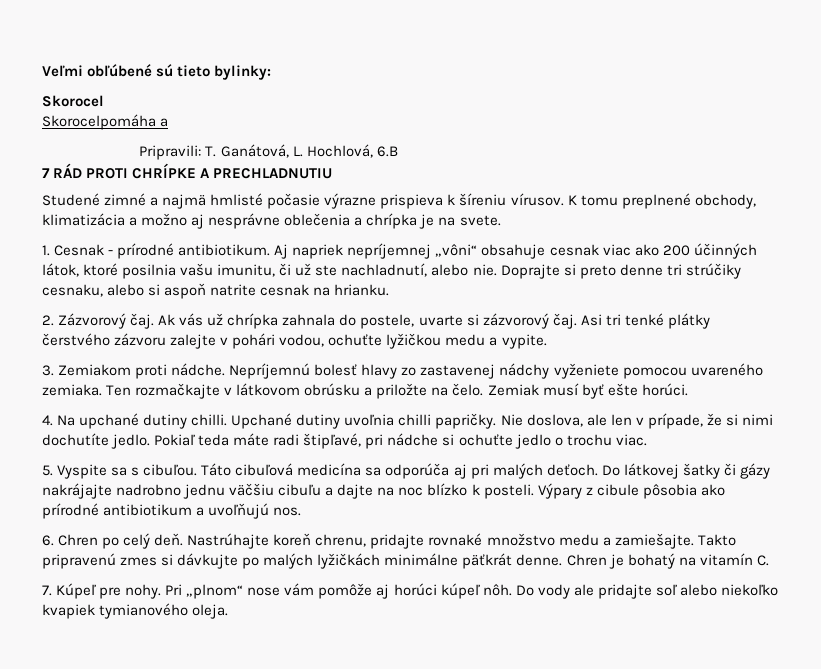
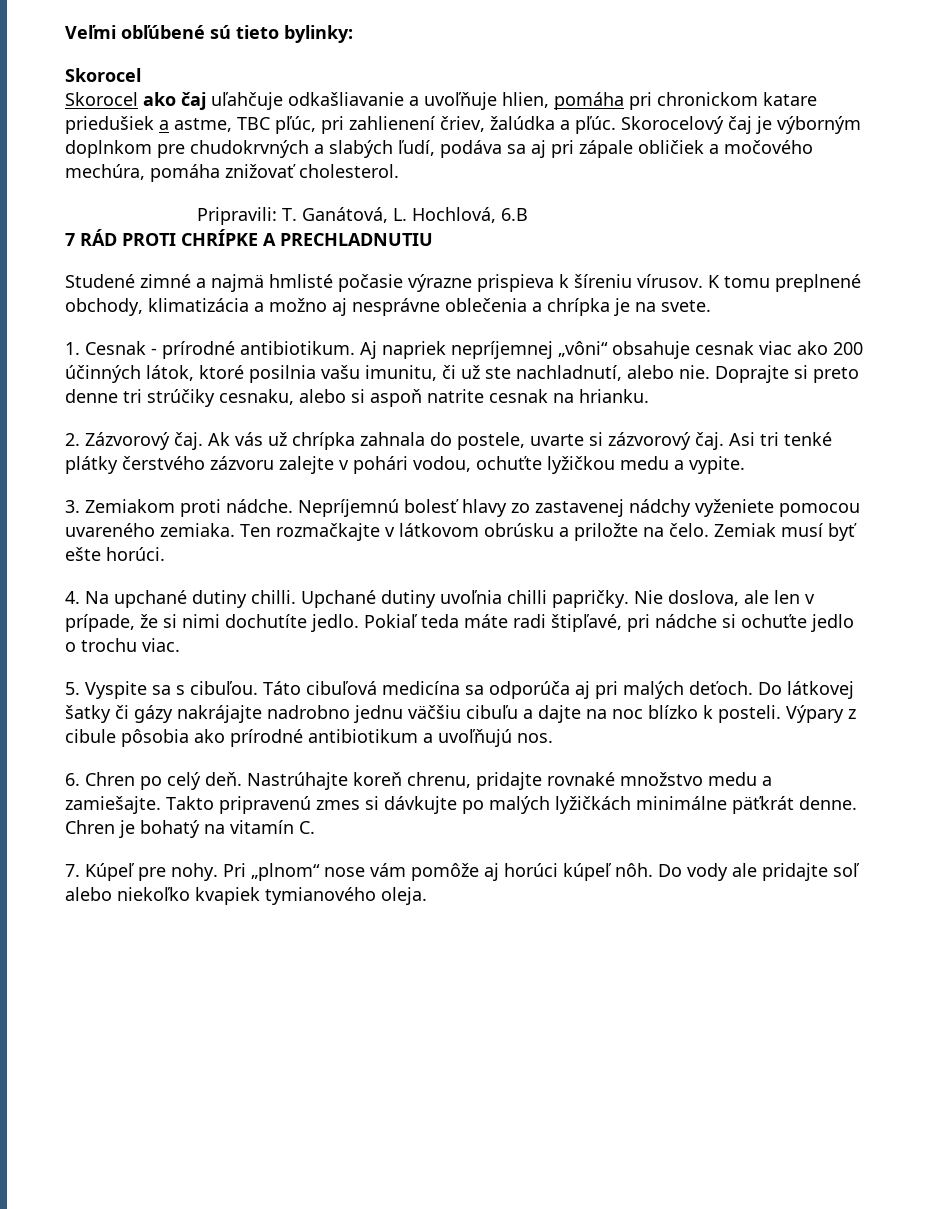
[42,114,169,130] Skorocelpomáha a -> [65,92,817,110] [65,116,861,134] [65,140,813,158] [65,164,399,182] Skorocel ako čaj uľahčuje odkašliavanie a uvoľňuje hlien, pomáha pri chronickom katare priedušiek a astme, TBC pľúc, pri zahlienení čriev, žalúdka a pľúc. Skorocelový čaj je výborným doplnkom pre chudokrvných a slabých ľudí, podáva sa aj pri zápale obličiek a močového mechúra, pomáha znižovať cholesterol.

